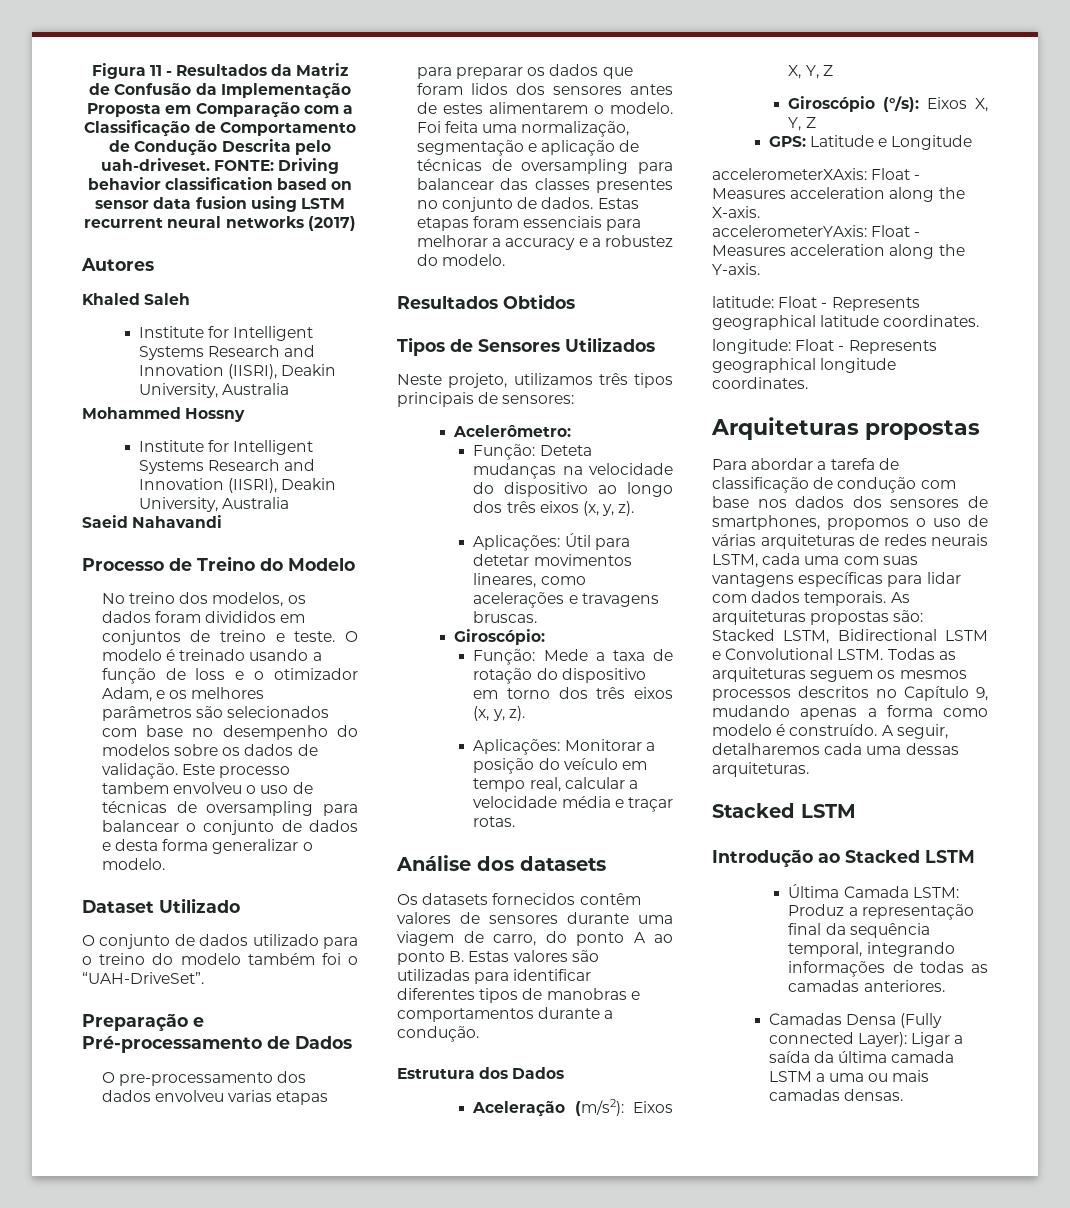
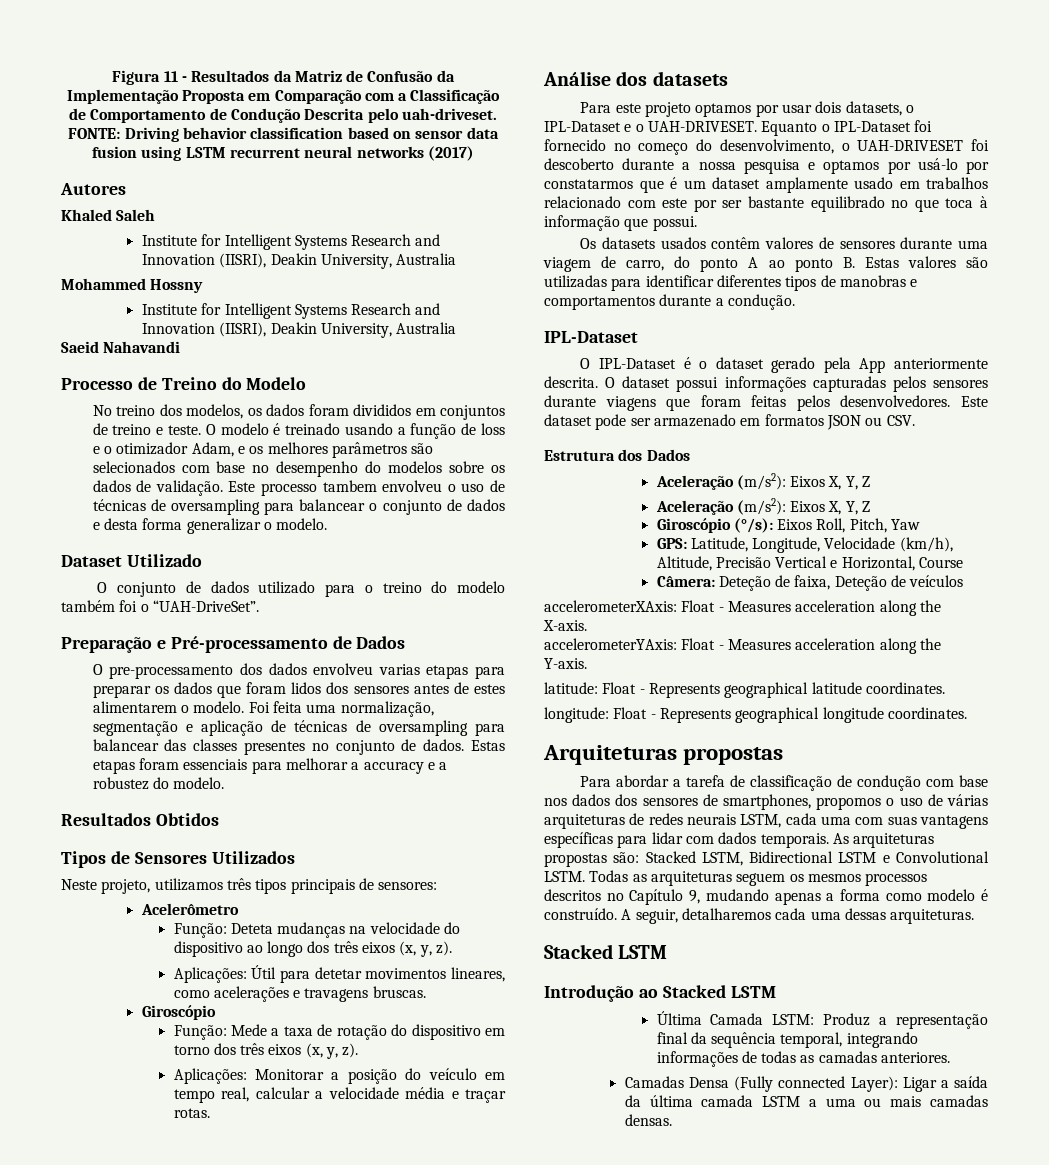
[452,425,571,437] Acelerômetro: -> [140,903,239,915] Acelerômetro
[453,629,545,645] Giroscópio: -> [141,1005,216,1020] Giroscópio
(606, 863) none -> [580,101,914,117] [544,120,933,136] [544,139,989,155] [544,158,989,174] [544,177,988,193] [544,196,989,212] [544,215,697,231] // Para este projeto optamos por usar dois datasets, o IPL-Dataset e o UAH-DRIVESET. Equanto o IPL-Dataset foi fornecido no começo do desenvolvimento, o UAH-DRIVESET foi descoberto durante a nossa pesquisa e optamos por usá-lo por constatarmos que é um dataset amplamente usado em trabalhos relacionado com este por ser bastante equilibrado no que toca à informação que possui.
[492,893,576,905] fornecidos -> [660,237,706,249] usados
(479, 1034) none -> [544,331,638,343] [580,357,988,373] [544,376,988,392] [544,395,988,411] [544,414,915,430] // IPL-Dataset // O IPL-Dataset é o dataset gerado pela App anteriormente descrita. O dataset possui informações capturadas pelos sensores durante viagens que foram feitas pelos desenvolvedores. Este dataset pode ser armazenado em formatos JSON ou CSV.
[788,96,988,112] [788,117,816,131] [768,135,973,150] Giroscópio (°/s): Eixos X, Y, Z // GPS: Latitude e Longitude -> [655,498,871,515] [656,518,921,533] [656,537,953,553] [656,556,964,571] [656,575,964,591] Aceleração (m/s2): Eixos X, Y, Z // Giroscópio (°/s): Eixos Roll, Pitch, Yaw // GPS: Latitude, Longitude, Velocidade (km/h), Altitude, Precisão Vertical e Horizontal, Course // Câmera: Deteção de faixa, Deteção de veículos

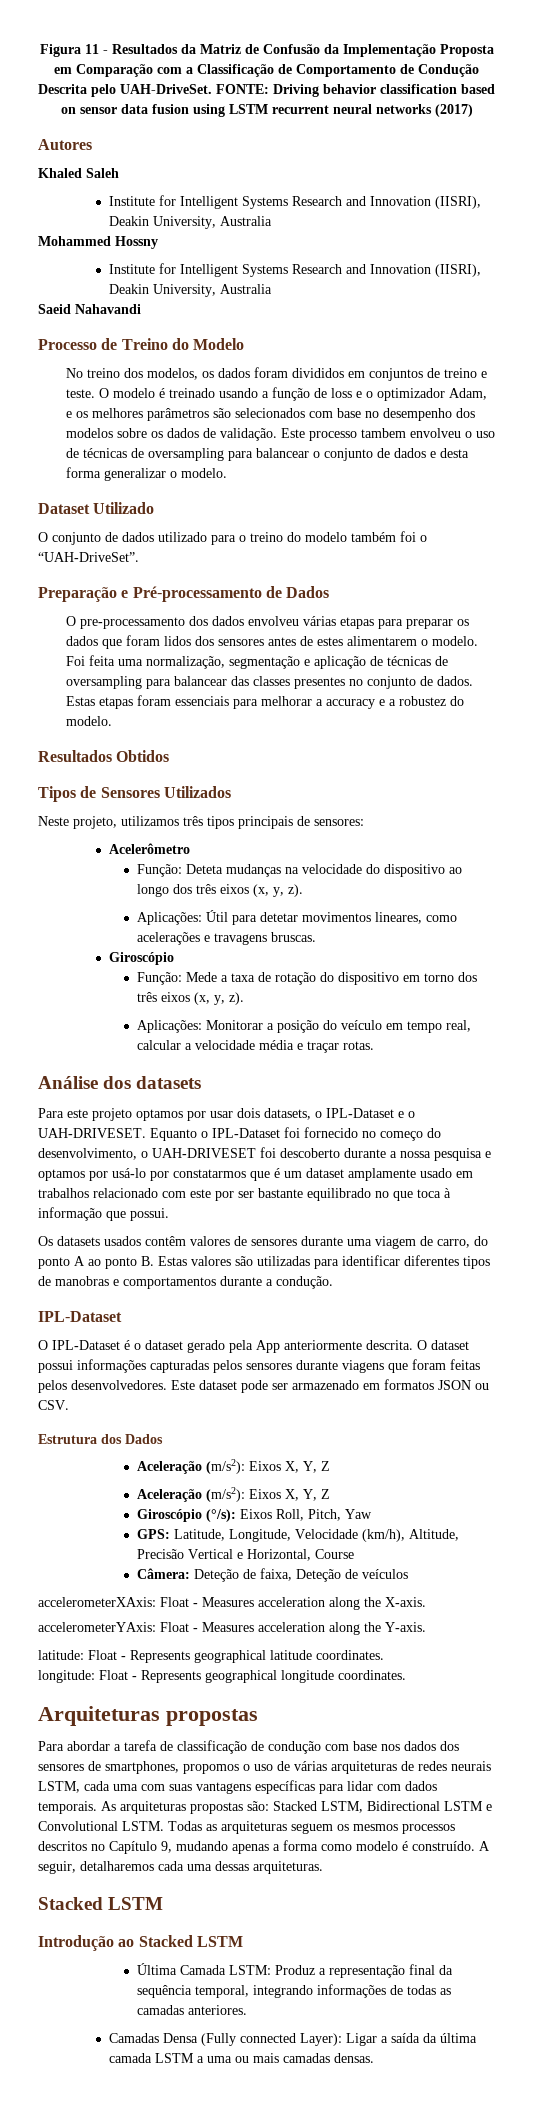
[401,108,497,120] uah-driveset. -> [120,84,212,94] UAH-DriveSet.
[116,442,189,455] otimizador -> [376,388,445,401] optimizador
[365,461,382,473] do -> [455,408,475,418] dos
[378,664,420,675] varias -> [302,616,336,626] várias

